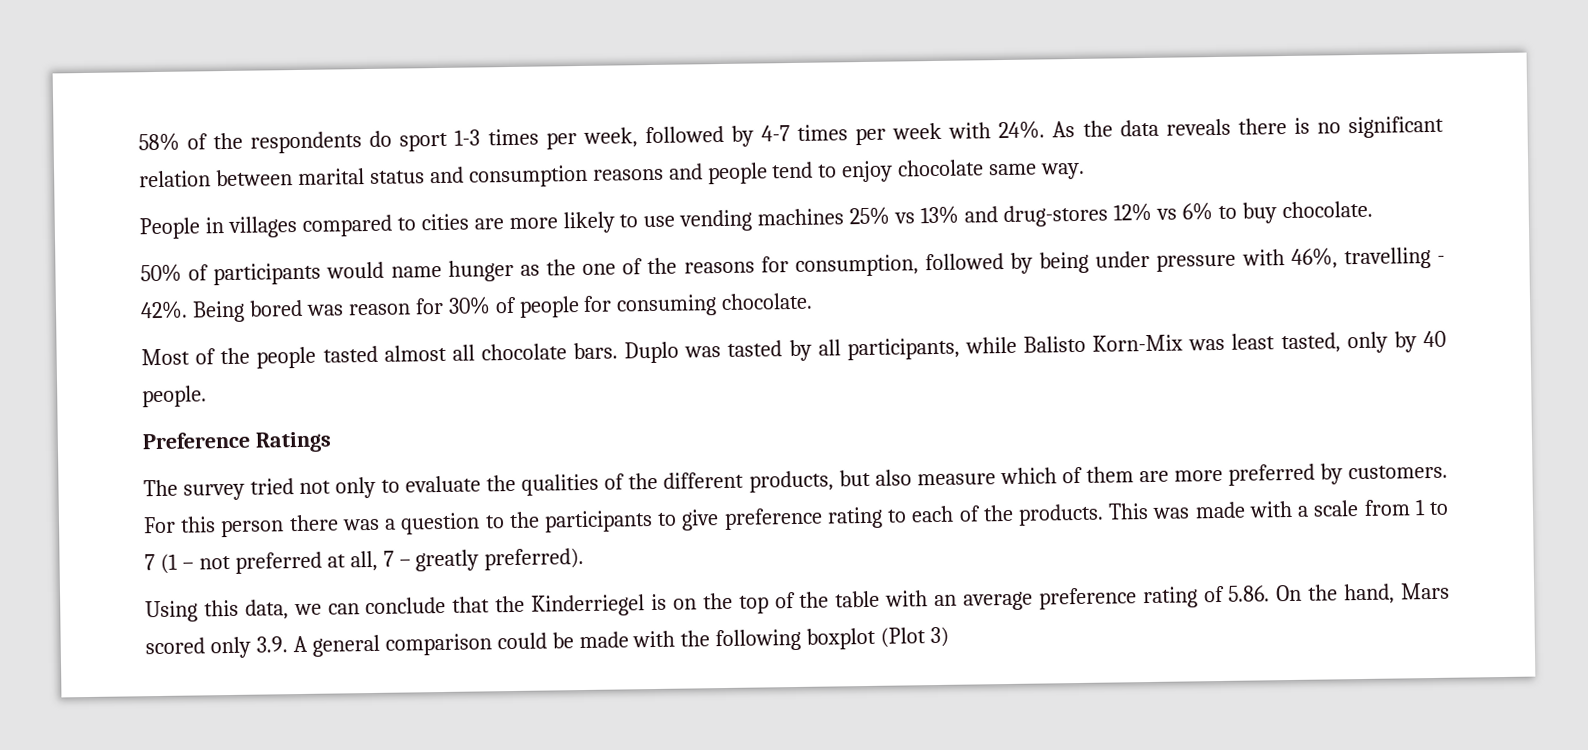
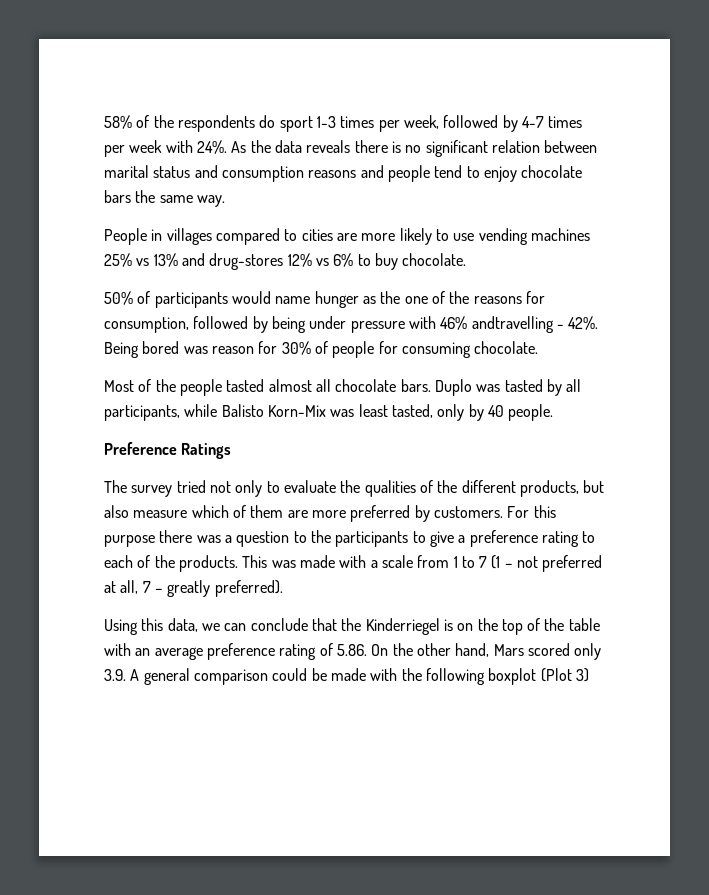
(985, 168) none -> [104,190,156,203] bars the
[1290,246,1431,270] 46%, travelling -> [440,316,554,333] 46% andtravelling
[220,519,285,538] person -> [104,535,155,547] purpose
(720, 520) none -> [458,535,466,543] a
(1339, 592) none -> [416,643,451,656] other

